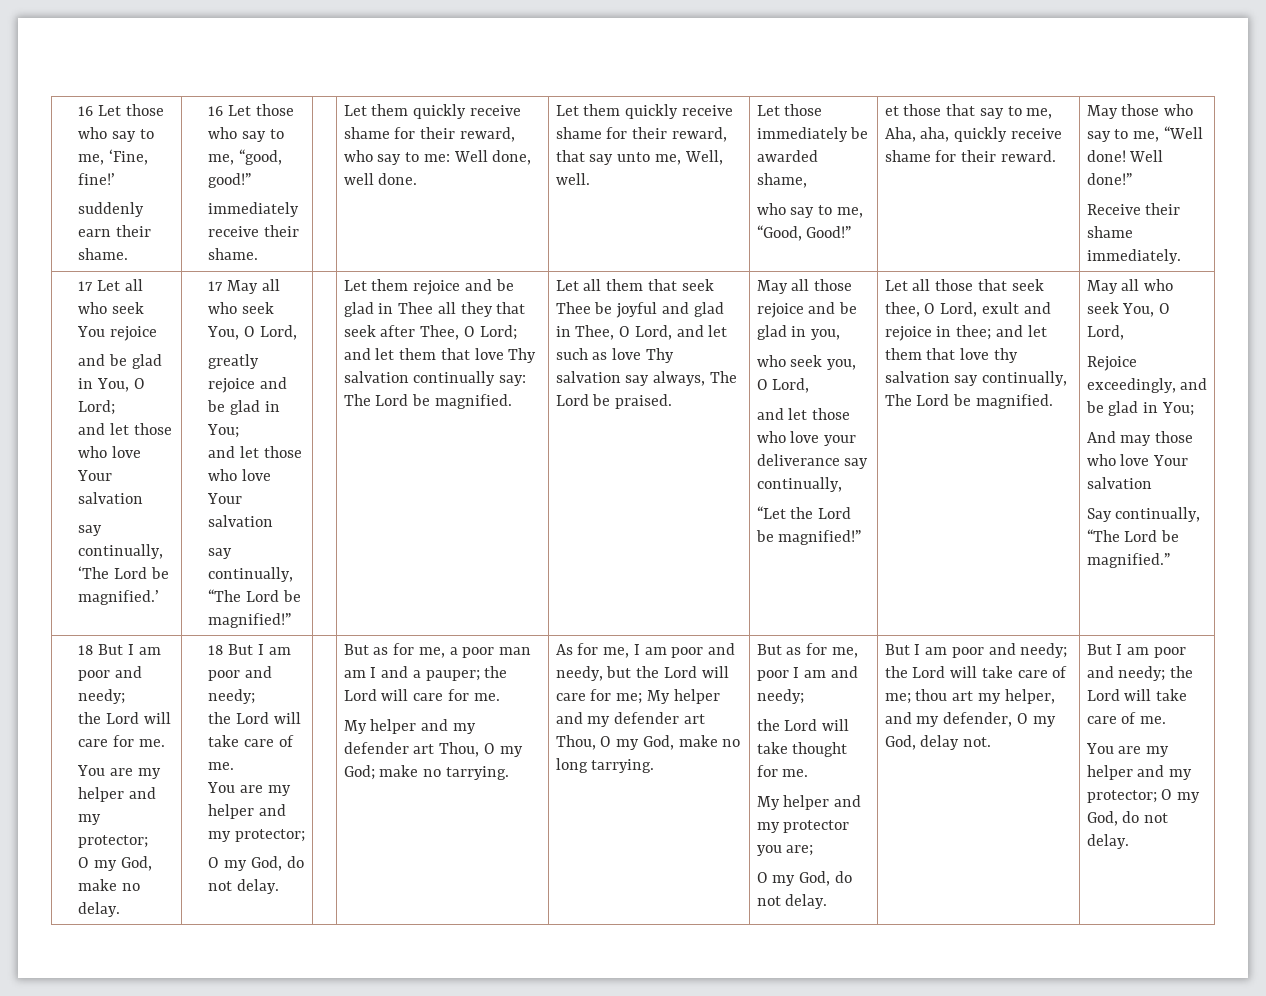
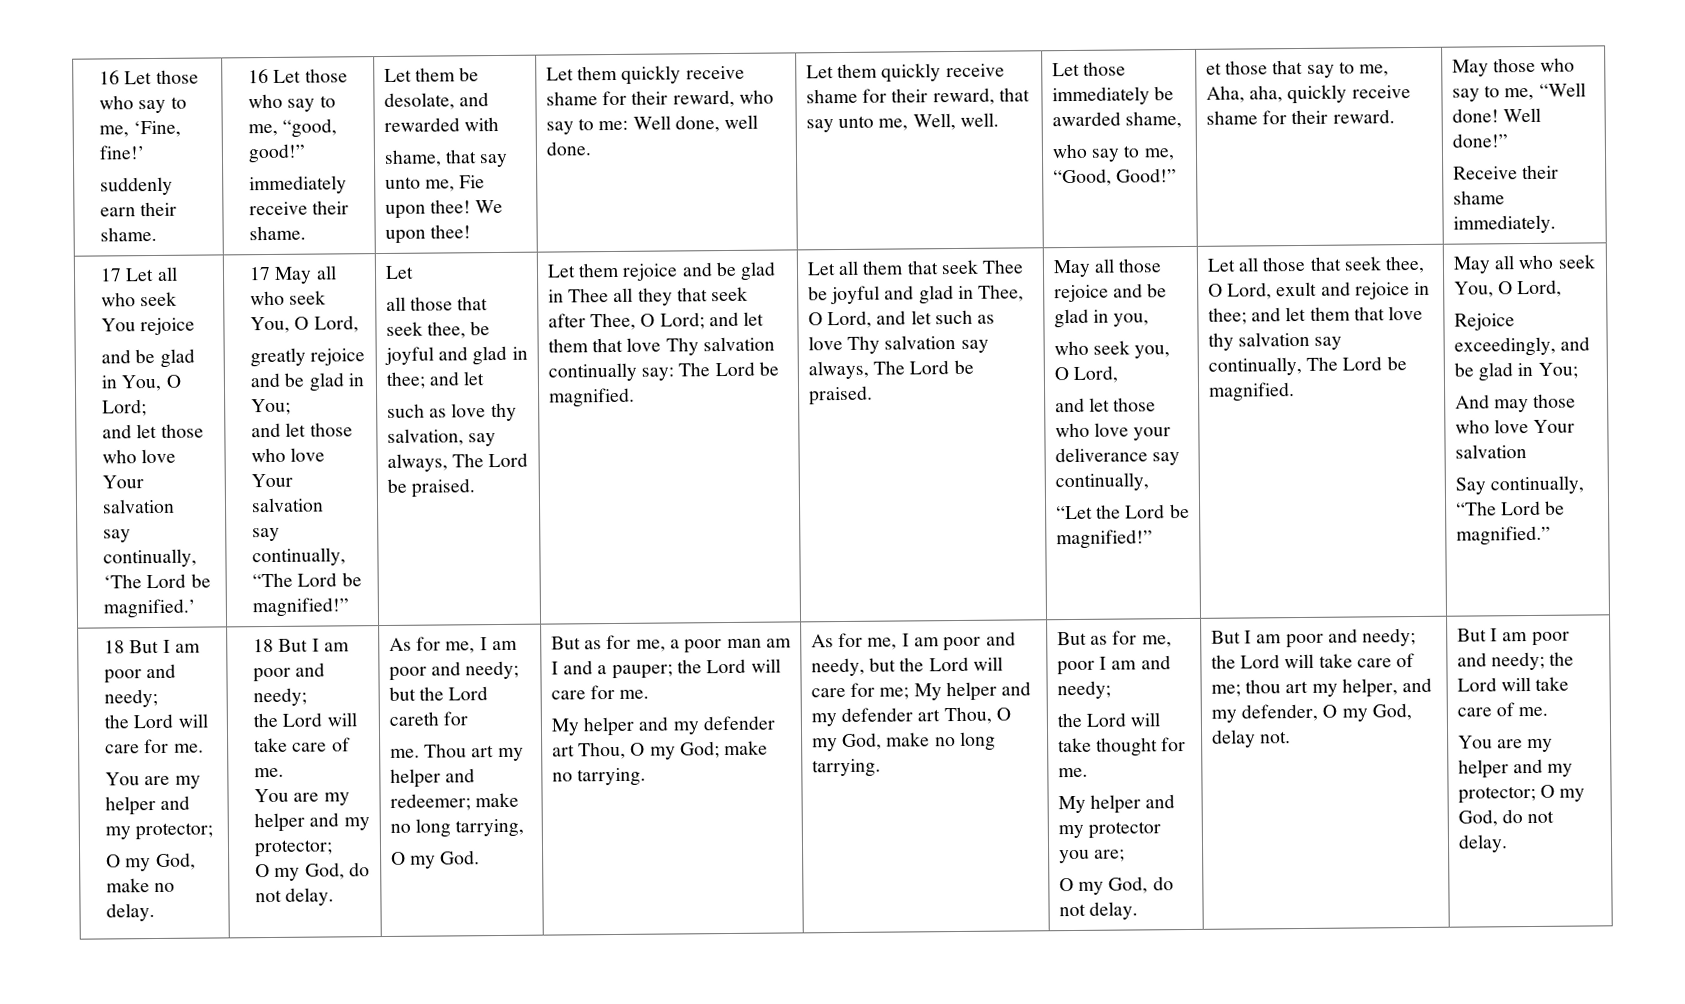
(259, 254) none -> [383,67,480,82] [383,92,490,110] [383,116,500,132] [383,149,509,168] [384,175,486,192] [384,199,504,219] [384,224,472,244] Let them be desolate, and rewarded with // shame, that say unto me, Fie upon thee! We upon thee!
(292, 620) none -> [384,265,414,279] [385,296,489,311] [385,321,491,339] [383,345,528,366] [385,371,485,389] [386,402,517,422] [386,428,497,447] [386,452,529,472] [386,478,476,498] Let // all those that seek thee, be joyful and glad in thee; and let // such as love thy salvation, say always, The Lord be praised.
(280, 886) none -> [388,636,518,654] [388,660,520,681] [388,686,489,701] [388,711,469,726] [389,743,524,762] [389,768,476,788] [389,792,520,811] [389,818,525,838] [390,850,481,869] As for me, I am poor and needy; but the Lord careth for // me. Thou art my helper and redeemer; make no long tarrying, // O my God.

